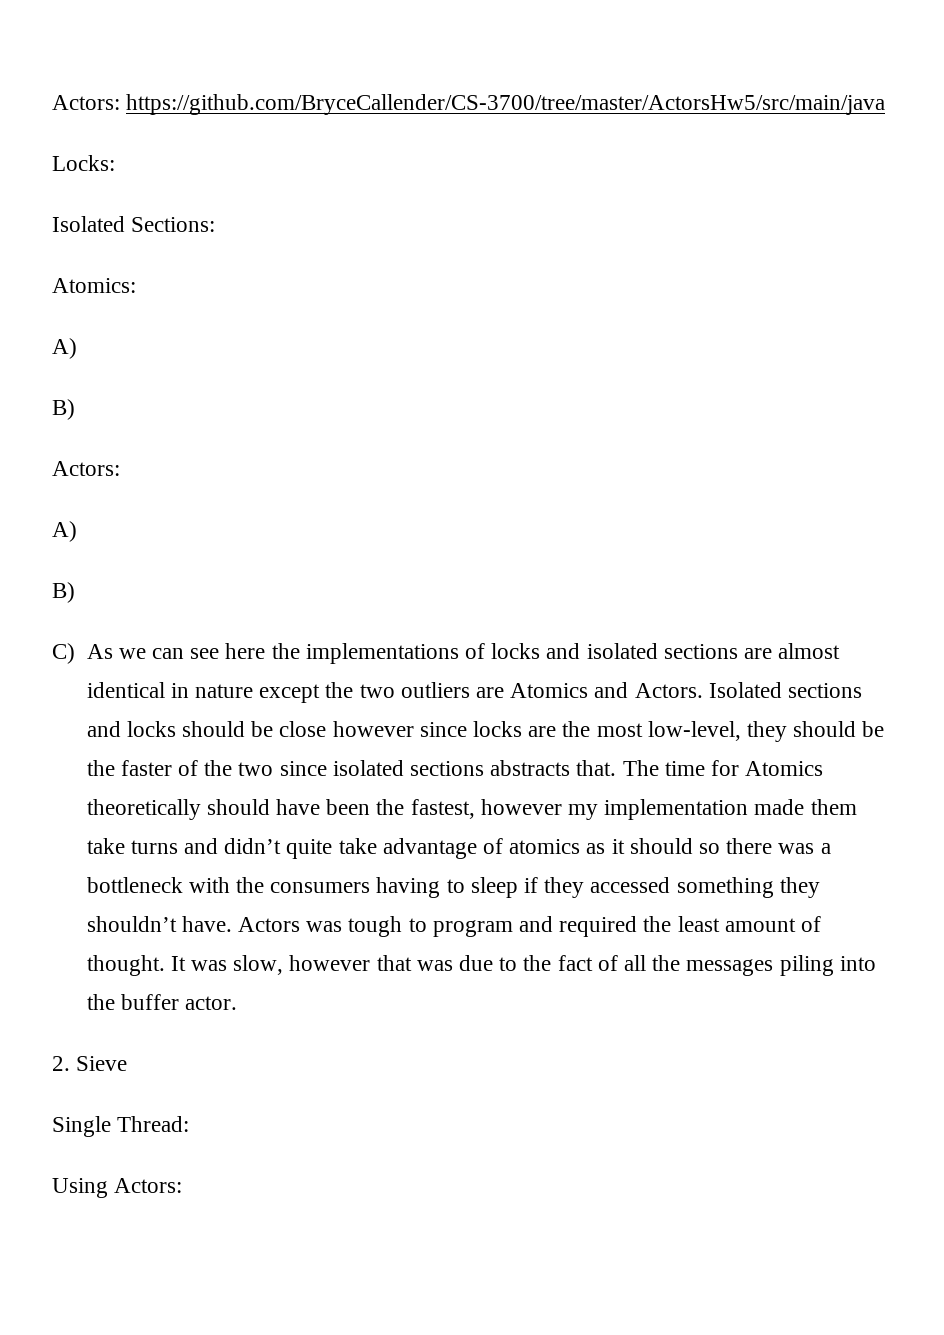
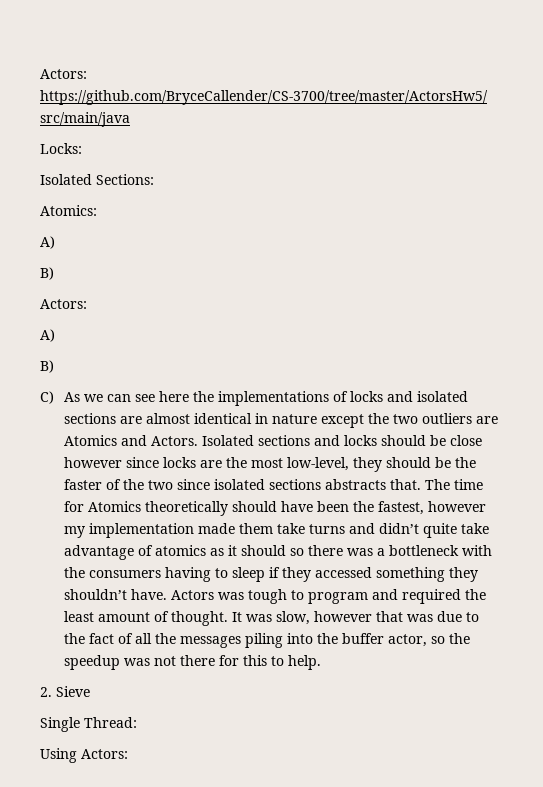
[184,996,237,1010] actor. -> [387,633,470,647] [63,655,321,670] actor, so the speedup was not there for this to help.

